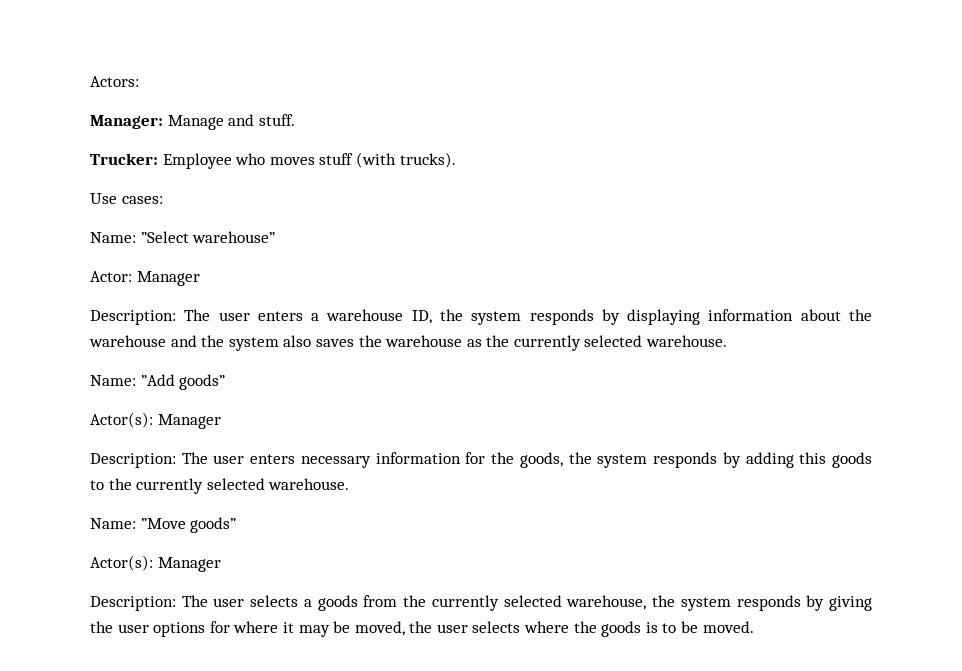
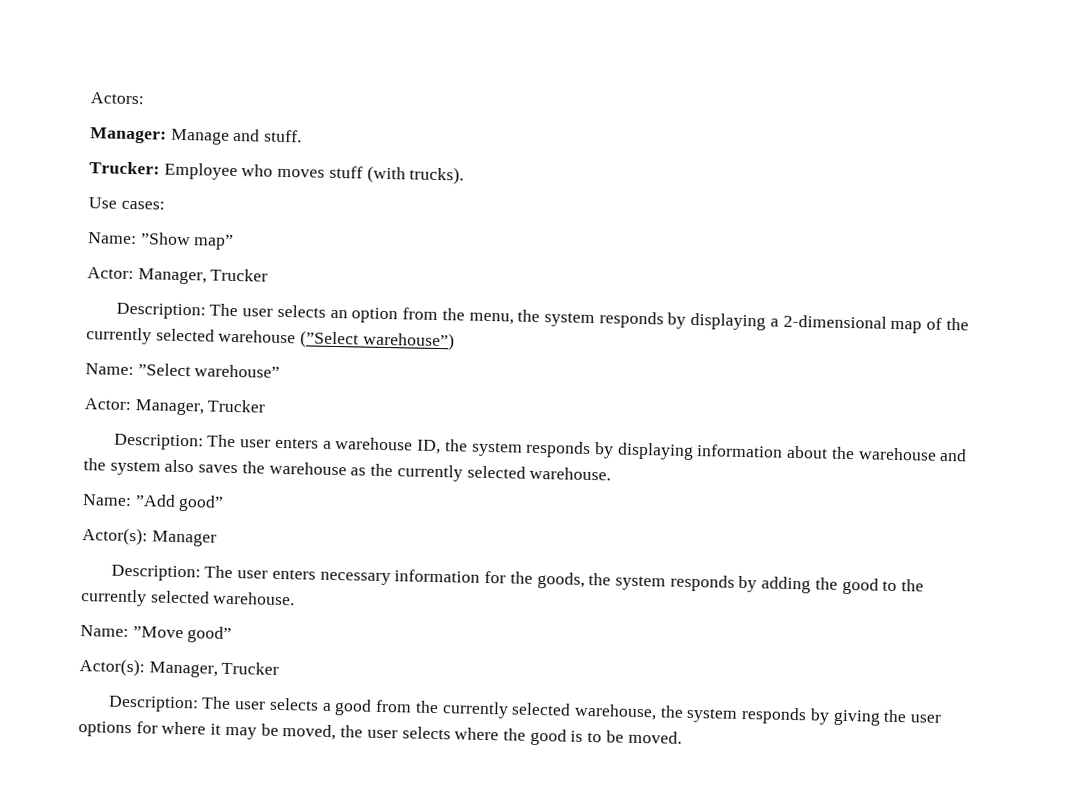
(163, 200) none -> [88,232,235,250] [87,267,269,285] [115,302,969,334] [86,327,455,351] // Name: ”Show map” // Actor: Manager, Trucker // Description: The user selects an option from the menu, the system responds by displaying a 2-dimensional map of the currently selected warehouse (”Select warehouse”)
[136,271,200,286] Manager -> [134,399,266,416] Manager, Trucker
[179,374,226,390] goods” -> [178,494,225,512] good”
[799,452,873,468] this goods -> [814,577,879,595] the good
[190,517,237,533] [90,555,221,572] goods” // Actor(s): Manager -> [187,626,233,644] [79,658,280,678] good” // Actor(s): Manager, Trucker
[317,595,358,611] goods -> [334,699,373,716] good
[601,621,642,637] goods -> [529,728,567,746] good

